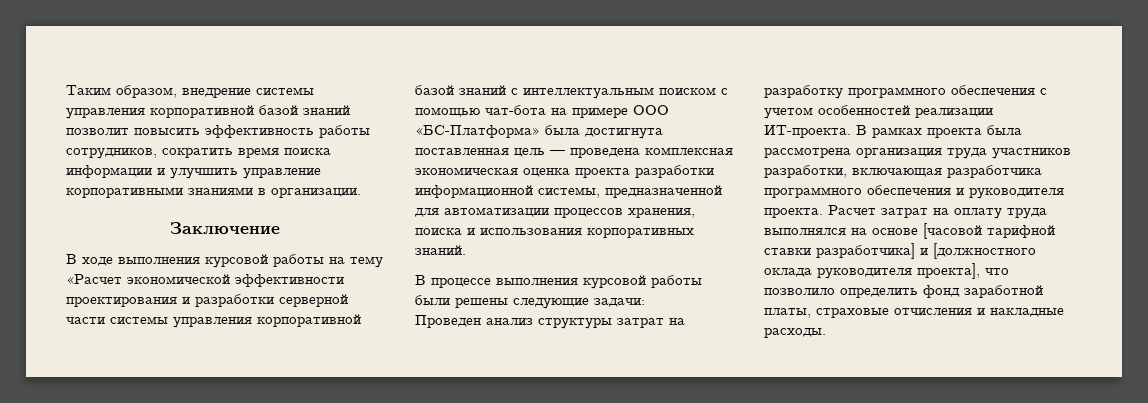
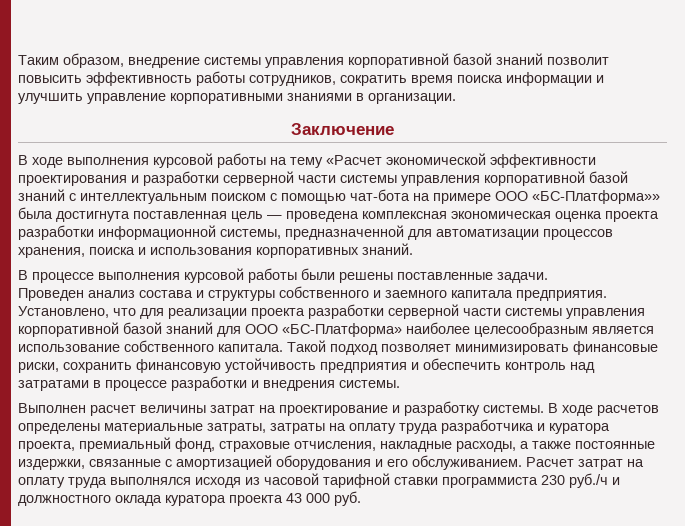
[415,125,540,138] «БС-Платформа» -> [532,190,660,204] «БС-Платформа»»
[513,298,645,309] следующие задачи: -> [397,272,548,283] поставленные задачи.
[538,318,685,329] [764,85,1047,99] [764,105,993,119] [764,125,1022,138] [764,147,1071,159] [764,165,1042,178] [764,185,1064,199] [764,208,823,218] структуры затрат на разработку программного обеспечения с учетом особенностей реализации ИТ-проекта. В рамках проекта была рассмотрена организация труда участников разработки, включающая разработчика программного обеспечения и руководителя проекта. -> [139,286,607,301] [18,304,645,319] [18,322,654,337] [18,340,658,355] [18,358,595,373] [18,376,400,391] [18,401,659,416] [18,419,610,434] [18,437,655,452] [18,455,522,470] состава и структуры собственного и заемного капитала предприятия. Установлено, что для реализации проекта разработки серверной части системы управления корпоративной базой знаний для ООО «БС-Платформа» наиболее целесообразным является использование собственного капитала. Такой подход позволяет минимизировать финансовые риски, сохранить финансовую устойчивость предприятия и обеспечить контроль над затратами в процессе разработки и внедрения системы. // Выполнен расчет величины затрат на проектирование и разработку системы. В ходе расчетов определены материальные затраты, затраты на оплату труда разработчика и куратора проекта, премиальный фонд, страховые отчисления, накладные расходы, а также постоянные издержки, связанные с амортизацией оборудования и его обслуживанием.
[851,223,1055,239] [764,243,1036,259] [764,263,1009,279] [764,285,1043,298] [764,308,1064,318] [764,328,826,338] на основе [часовой тарифной ставки разработчика] и [должностного оклада руководителя проекта], что позволило определить фонд заработной платы, страховые отчисления и накладные расходы. -> [195,473,620,488] [18,491,361,506] исходя из часовой тарифной ставки программиста 230 руб./ч и должностного оклада куратора проекта 43 000 руб.

